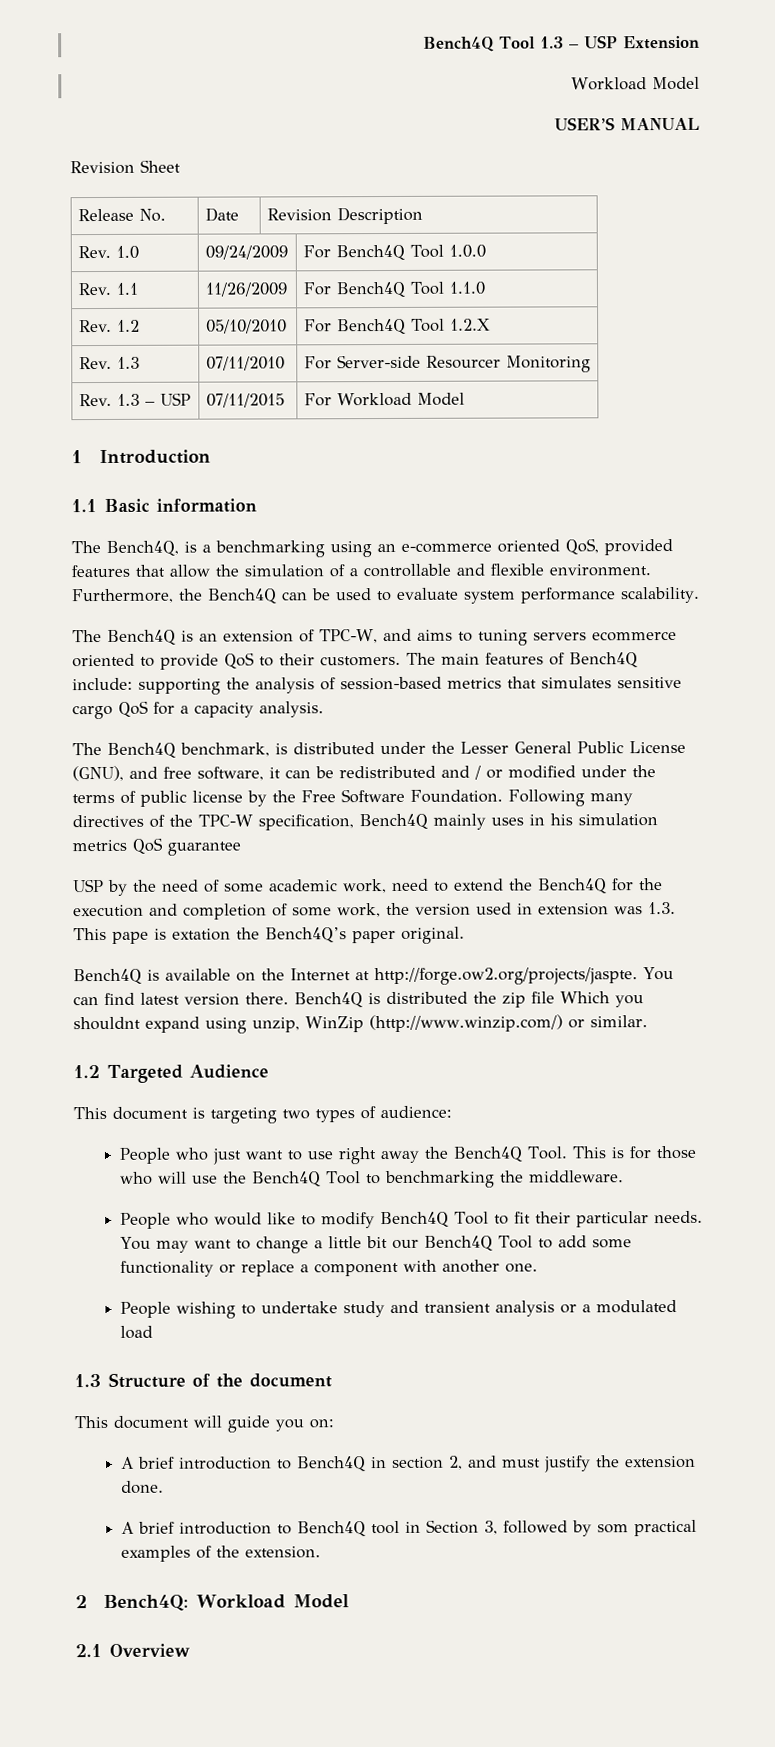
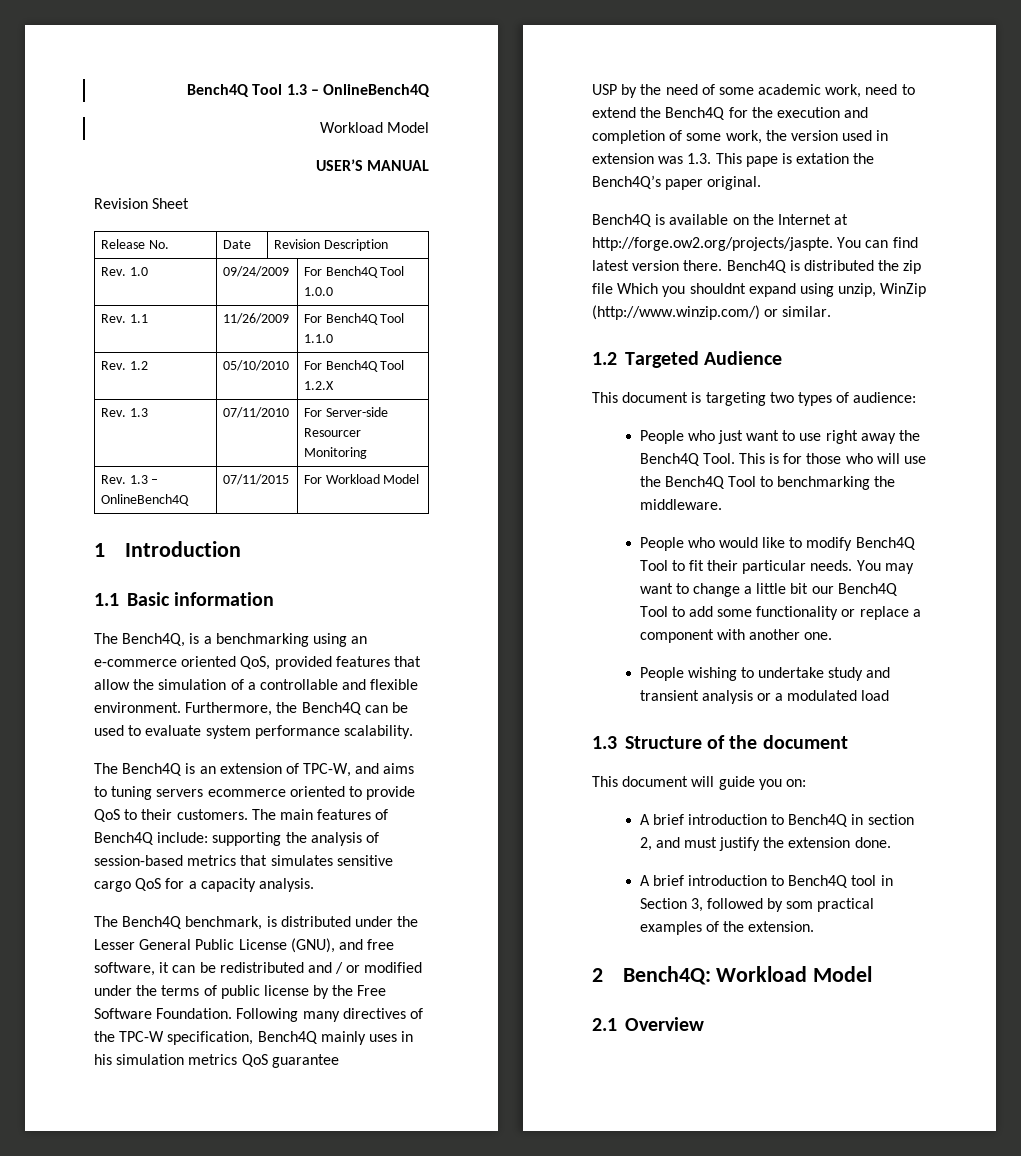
[584,35,700,50] USP Extension -> [323,84,430,97] OnlineBench4Q
[160,392,192,406] USP -> [100,494,189,506] OnlineBench4Q

